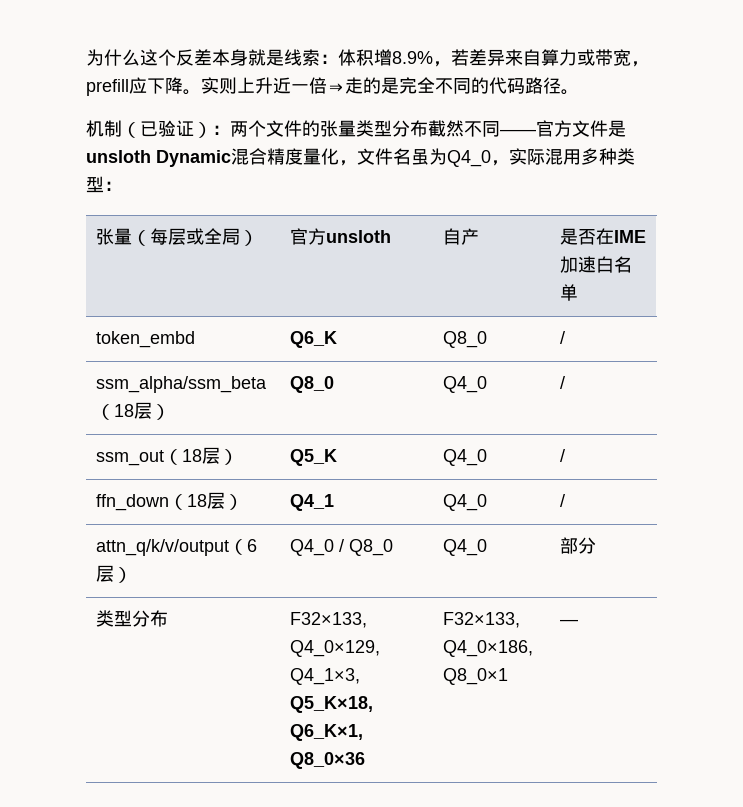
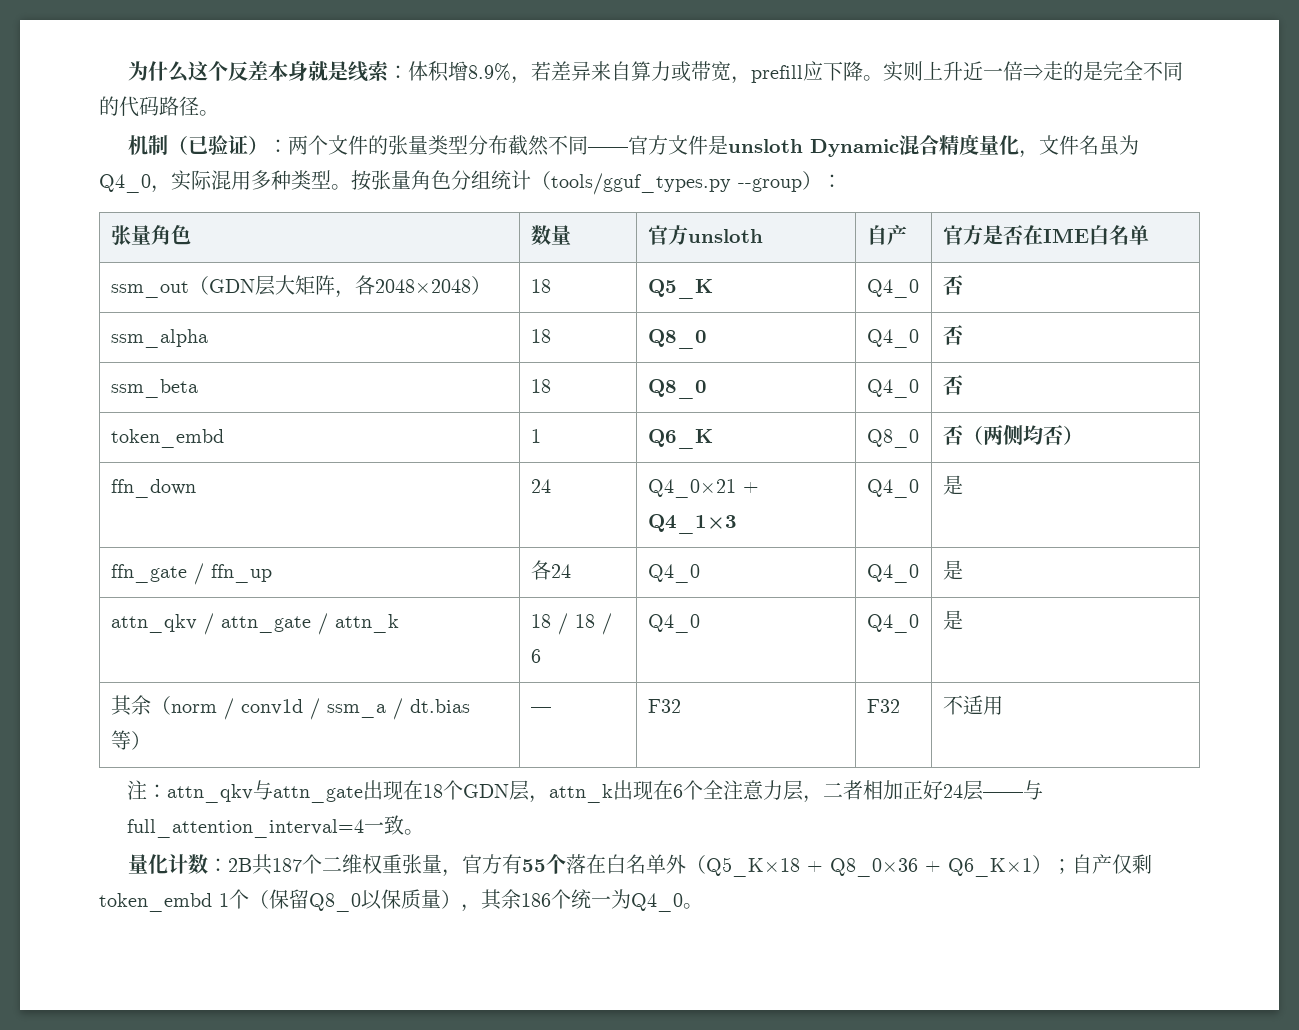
[104,181,122,191] [95,228,258,246] ： // 张量（每层或全局） -> [331,170,842,195] [110,225,191,245] [530,225,571,245] 。按张量角色分组统计（tools/gguf_types.py --group）： // 张量角色 | 数量
(479, 236) none -> [942,225,983,245] 官方
[559,256,632,273] [559,284,578,301] [95,331,195,348] 加速白名单 // token_embd -> [1088,225,1149,245] [110,275,491,298] [530,279,551,293] [647,279,713,299] [866,279,919,298] [942,275,963,295] [110,329,208,348] [530,329,551,343] [647,329,707,349] [866,329,919,348] [942,325,963,345] [110,379,198,398] [530,379,551,393] [647,379,707,399] [866,379,919,398] [942,375,963,395] [110,429,224,448] [530,429,541,443] 白名单 // ssm_out（GDN层大矩阵，各2048×2048） | 18 | Q5_K | Q4_0 | 否 // ssm_alpha | 18 | Q8_0 | Q4_0 | 否 // ssm_beta | 18 | Q8_0 | Q4_0 | 否 // token_embd | 1
[559,331,565,344] [95,376,267,393] [95,402,170,420] [289,376,334,393] [442,376,487,393] [559,376,565,389] [95,447,238,466] [289,449,337,466] [442,449,487,466] [559,449,565,462] [95,492,243,511] [289,494,334,511] [442,494,487,511] [559,494,565,507] [95,539,257,556] [95,565,132,583] [289,539,393,556] [442,539,487,556] [559,537,596,554] [95,610,168,627] [289,612,367,628] [289,640,380,657] [289,668,360,685] [289,696,373,713] [289,724,363,741] [289,752,365,769] [442,612,520,628] [442,640,533,657] [442,668,508,685] [559,619,578,625] / // ssm_alpha/ssm_beta（18层） | Q8_0 | Q4_0 | / // ssm_out（18层） | Q5_K | Q4_0 | / // ffn_down（18层） | Q4_1 | Q4_0 | / // attn_q/k/v/output（6层） | Q4_0 / Q8_0 | Q4_0 | 部分 // 类型分布 | F32×133, Q4_0×129, Q4_1×3, Q5_K×18, Q6_K×1, Q8_0×36 | F32×133, Q4_0×186, Q8_0×1 | — -> [942,424,1083,445] [110,479,196,498] [530,479,551,493] [647,479,759,498] [647,514,737,534] [866,479,919,498] [942,475,963,495] [110,563,272,585] [530,560,571,580] [647,564,700,583] [866,564,919,583] [942,560,963,580] [110,613,399,635] [530,613,612,635] [530,649,541,663] [647,614,700,633] [866,614,919,633] [942,610,963,630] [110,695,470,720] [110,730,151,750] [530,707,551,713] [647,699,681,713] [866,699,900,713] [942,695,1003,715] [127,780,1044,803] [127,815,425,838] [127,854,1152,877] [99,889,703,912] 否（两侧均否） // ffn_down | 24 | Q4_0×21 + Q4_1×3 | Q4_0 | 是 // ffn_gate / ffn_up | 各24 | Q4_0 | Q4_0 | 是 // attn_qkv / attn_gate / attn_k | 18 / 18 / 6 | Q4_0 | Q4_0 | 是 // 其余（norm / conv1d / ssm_a / dt.bias等） | — | F32 | F32 | 不适用 // 注：attn_qkv与attn_gate出现在18个GDN层，attn_k出现在6个全注意力层，二者相加正好24层——与full_attention_interval=4一致。 // 量化计数：2B共187个二维权重张量，官方有55个落在白名单外（Q5_K×18 + Q8_0×36 + Q6_K×1）；自产仅剩token_embd 1个（保留Q8_0以保质量），其余186个统一为Q4_0。

